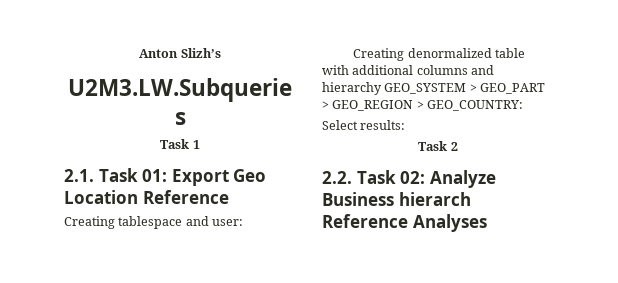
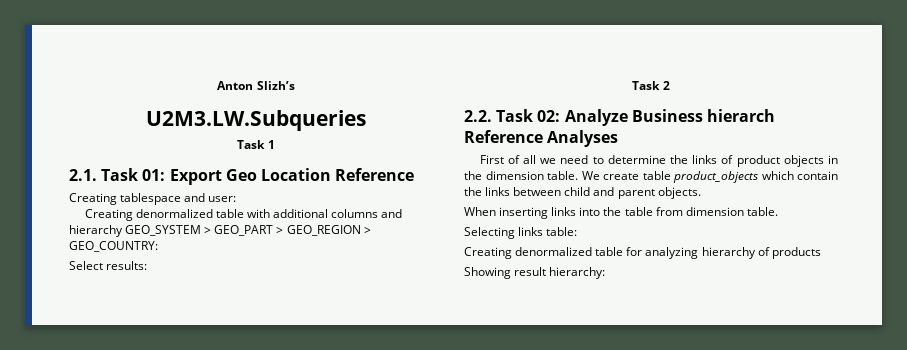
(487, 223) none -> [479,155,838,167] [464,171,838,183] [464,187,701,199] [464,207,778,219] [464,227,578,239] [464,247,821,259] [464,267,606,279] // First of all we need to determine the links of product objects in the dimension table. We create table product_objects which contain the links between child and parent objects. // When inserting links into the table from dimension table. // Selecting links table: // Creating denormalized table for analyzing hierarchy of products // Showing result hierarchy:

